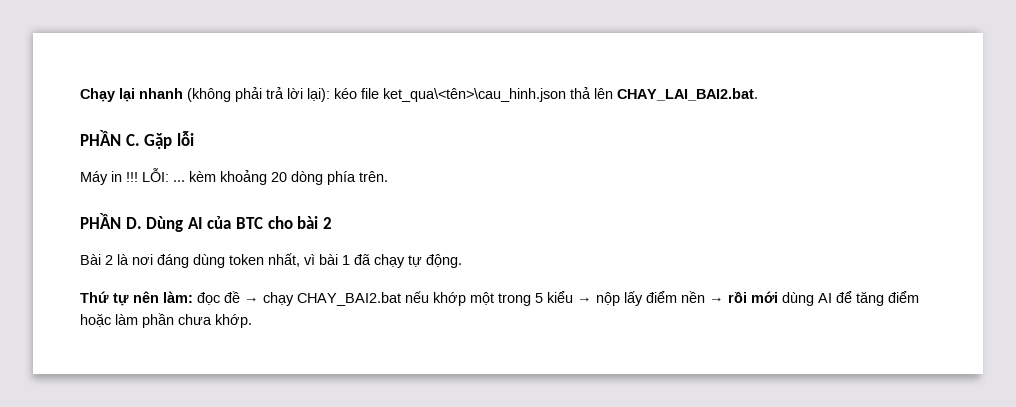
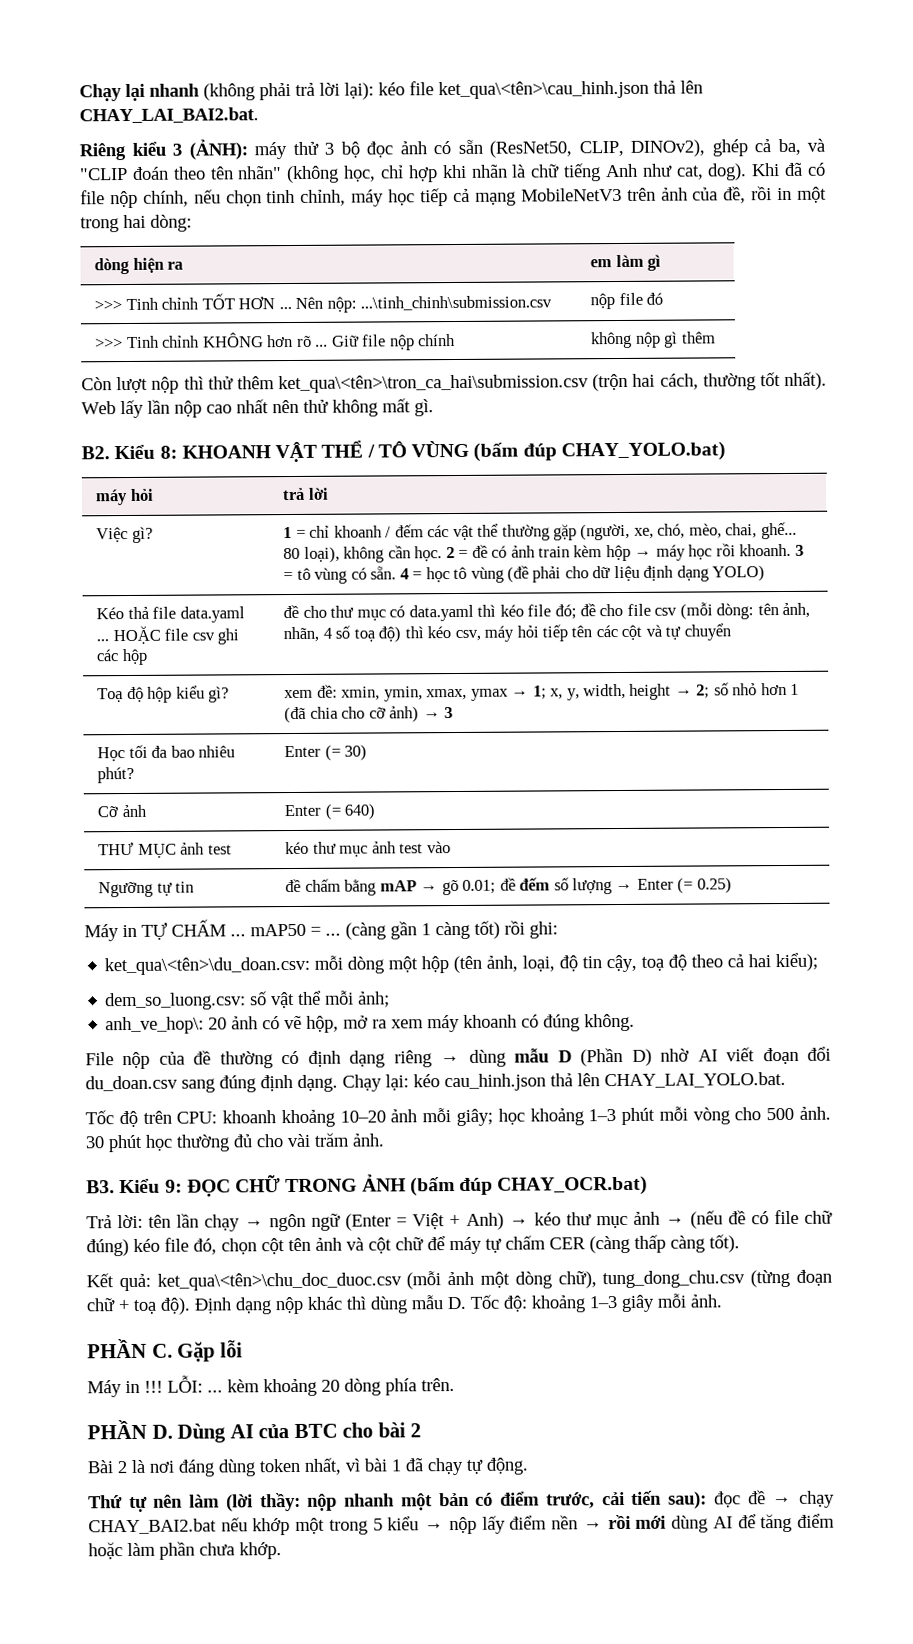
(758, 94) none -> [79,138,825,161] [79,162,827,184] [80,186,828,209] [80,214,192,233] [94,257,184,275] [590,254,662,271] [94,293,553,313] [590,292,664,310] [95,332,456,351] [591,331,716,349] [81,371,827,394] [81,398,434,419] [81,440,726,463] [95,488,154,506] [282,487,329,501] [96,526,153,543] [283,521,797,541] [283,543,804,563] [283,565,766,584] [96,606,245,623] [96,625,240,645] [96,648,148,666] [283,602,811,622] [283,623,731,643] [97,685,230,703] [284,682,800,702] [284,706,454,724] [97,744,236,762] [97,766,135,784] [284,744,368,761] [97,804,147,818] [284,803,376,820] [98,841,232,858] [285,841,451,857] [98,881,195,898] [285,877,732,896] [84,919,558,942] [104,952,819,976] [105,990,391,1011] [105,1013,636,1035] [85,1046,832,1070] [85,1071,786,1093] [85,1106,832,1128] [85,1132,384,1153] [86,1174,649,1197] [86,1209,834,1232] [86,1234,740,1257] [86,1269,832,1292] [86,1293,722,1315] // Riêng kiểu 3 (ẢNH): máy thử 3 bộ đọc ảnh có sẵn (ResNet50, CLIP, DINOv2), ghép cả ba, và "CLIP đoán theo tên nhãn" (không học, chỉ hợp khi nhãn là chữ tiếng Anh như cat, dog). Khi đã có file nộp chính, nếu chọn tinh chỉnh, máy học tiếp cả mạng MobileNetV3 trên ảnh của đề, rồi in một trong hai dòng: // dòng hiện ra | em làm gì // >>> Tinh chỉnh TỐT HƠN ... Nên nộp: ...\tinh_chinh\submission.csv | nộp file đó // >>> Tinh chỉnh KHÔNG hơn rõ ... Giữ file nộp chính | không nộp gì thêm // Còn lượt nộp thì thử thêm ket_qua\<tên>\tron_ca_hai\submission.csv (trộn hai cách, thường tốt nhất). Web lấy lần nộp cao nhất nên thử không mất gì. // B2. Kiểu 8: KHOANH VẬT THỂ / TÔ VÙNG (bấm đúp CHAY_YOLO.bat) // máy hỏi | trả lời // Việc gì? | 1 = chỉ khoanh / đếm các vật thể thường gặp (người, xe, chó, mèo, chai, ghế... 80 loại), không cần học. 2 = đề có ảnh train kèm hộp → máy học rồi khoanh. 3 = tô vùng có sẵn. 4 = học tô vùng (đề phải cho dữ liệu định dạng YOLO) // Kéo thả file data.yaml ... HOẶC file csv ghi các hộp | đề cho thư mục có data.yaml thì kéo file đó; đề cho file csv (mỗi dòng: tên ảnh, nhãn, 4 số toạ độ) thì kéo csv, máy hỏi tiếp tên các cột và tự chuyển // Toạ độ hộp kiểu gì? | xem đề: xmin, ymin, xmax, ymax → 1; x, y, width, height → 2; số nhỏ hơn 1 (đã chia cho cỡ ảnh) → 3 // Học tối đa bao nhiêu phút? | Enter (= 30) // Cỡ ảnh | Enter (= 640) // THƯ MỤC ảnh test | kéo thư mục ảnh test vào // Ngưỡng tự tin | đề chấm bằng mAP → gõ 0.01; đề đếm số lượng → Enter (= 0.25) // Máy in TỰ CHẤM ... mAP50 = ... (càng gần 1 càng tốt) rồi ghi: // ket_qua\<tên>\du_doan.csv: mỗi dòng một hộp (tên ảnh, loại, độ tin cậy, toạ độ theo cả hai kiểu); // dem_so_luong.csv: số vật thể mỗi ảnh; // anh_ve_hop\: 20 ảnh có vẽ hộp, mở ra xem máy khoanh có đúng không. // File nộp của đề thường có định dạng riêng → dùng mẫu D (Phần D) nhờ AI viết đoạn đổi du_doan.csv sang đúng định dạng. Chạy lại: kéo cau_hinh.json thả lên CHAY_LAI_YOLO.bat. // Tốc độ trên CPU: khoanh khoảng 10–20 ảnh mỗi giây; học khoảng 1–3 phút mỗi vòng cho 500 ảnh. 30 phút học thường đủ cho vài trăm ảnh. // B3. Kiểu 9: ĐỌC CHỮ TRONG ẢNH (bấm đúp CHAY_OCR.bat) // Trả lời: tên lần chạy → ngôn ngữ (Enter = Việt + Anh) → kéo thư mục ảnh → (nếu đề có file chữ đúng) kéo file đó, chọn cột tên ảnh và cột chữ để máy tự chấm CER (càng thấp càng tốt). // Kết quả: ket_qua\<tên>\chu_doc_duoc.csv (mỗi ảnh một dòng chữ), tung_dong_chu.csv (từng đoạn chữ + toạ độ). Định dạng nộp khác thì dùng mẫu D. Tốc độ: khoảng 1–3 giây mỗi ảnh.
[163,291,193,303] làm: -> [189,1490,708,1512] làm (lời thầy: nộp nhanh một bản có điểm trước, cải tiến sau):

